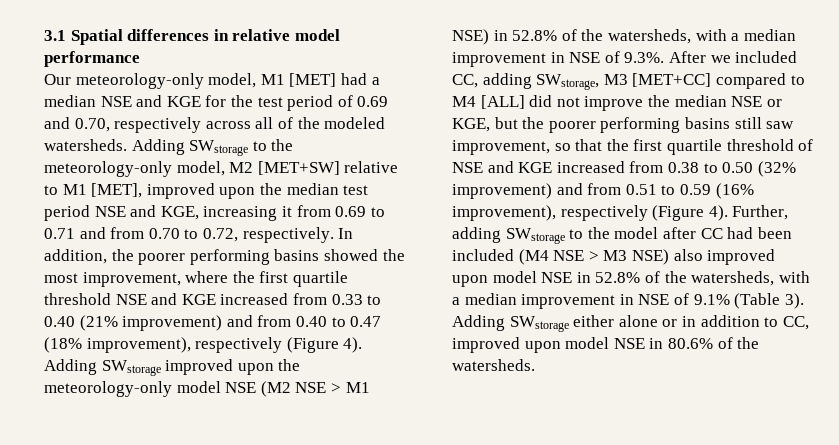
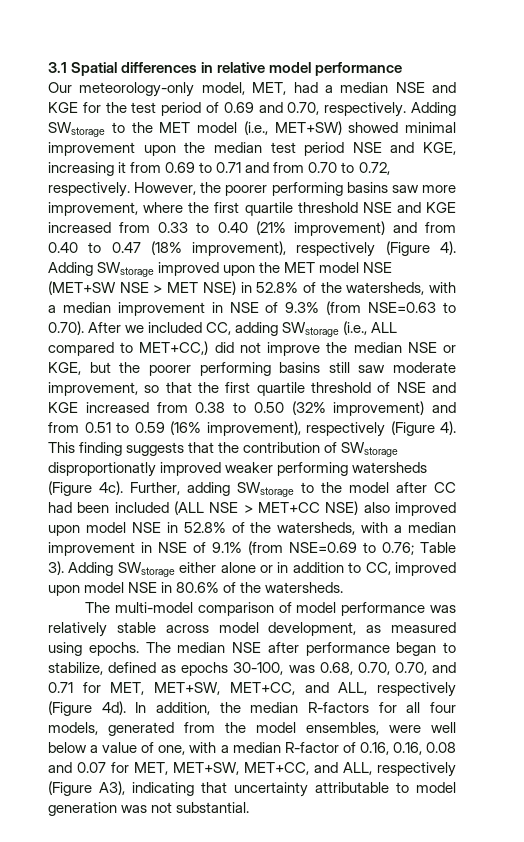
[260,73,337,87] M1 [MET] -> [252,82,287,95] MET,
[114,117,386,133] [44,139,294,156] [44,161,399,177] [44,183,215,199] respectively across all of the modeled watersheds. Adding SWstorage to the meteorology-only model, M2 [MET+SW] relative to M1 [MET], improved -> [324,102,457,117] [48,121,456,137] [48,142,135,156] respectively. Adding SWstorage to the MET model (i.e., MET+SW) showed minimal improvement
[338,228,354,239] [44,249,405,265] [44,273,78,283] In addition, the poorer performing basins showed the most -> [134,182,457,196] However, the poorer performing basins saw more
[44,381,370,397] meteorology-only model NSE (M2 NSE > M1 -> [284,262,393,273] [48,281,199,295] MET model NSE (MET+SW NSE > MET
[624,52,665,63] 9.3%. -> [285,301,457,315] [48,321,84,335] 9.3% (from NSE=0.63 to 0.70).
[536,73,805,90] [452,95,525,109] SWstorage, M3 [MET+CC] compared to M4 [ALL] -> [282,321,398,337] [48,341,209,356] SWstorage (i.e., ALL compared to MET+CC,)
(795, 125) none -> [393,362,456,373] moderate
(728, 213) none -> [48,442,399,457] [48,462,428,477] [48,481,123,496] This finding suggests that the contribution of SWstorage disproportionatly improved weaker performing watersheds (Figure 4c).
[518,249,628,265] (M4 NSE > M3 -> [174,501,320,515] (ALL NSE > MET+CC
[734,293,781,309] (Table -> [248,541,456,555] (from NSE=0.69 to 0.76; Table
(535, 365) none -> [85,602,456,616] [48,622,456,637] [48,642,456,656] [48,662,456,676] [48,682,457,697] [48,701,457,716] [48,722,456,736] [48,742,456,755] [48,762,456,777] [48,781,456,797] [48,802,250,816] // The multi-model comparison of model performance was relatively stable across model development, as measured using epochs. The median NSE after performance began to stabilize, defined as epochs 30-100, was 0.68, 0.70, 0.70, and 0.71 for MET, MET+SW, MET+CC, and ALL, respectively (Figure 4d). In addition, the median R-factors for all four models, generated from the model ensembles, were well below a value of one, with a median R-factor of 0.16, 0.16, 0.08 and 0.07 for MET, MET+SW, MET+CC, and ALL, respectively (Figure A3), indicating that uncertainty attributable to model generation was not substantial.

